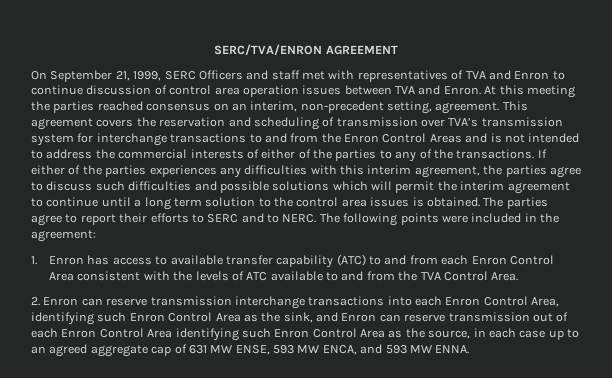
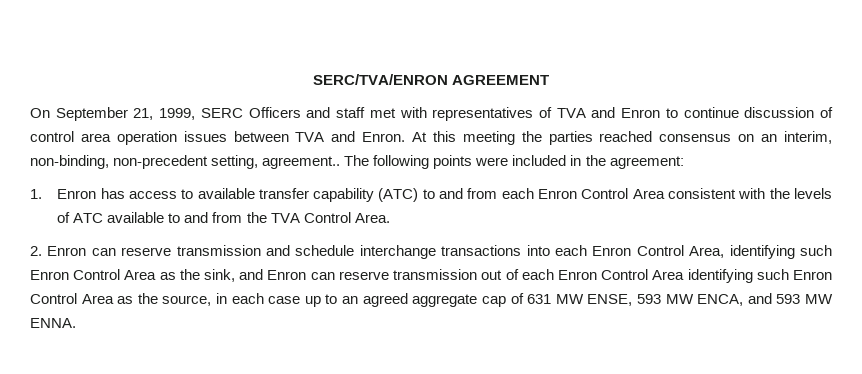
(298, 106) none -> [30,155,109,169] non-binding,
[435,101,528,114] [31,117,563,130] [31,133,580,146] [31,149,547,162] [31,165,581,178] [31,181,570,194] [31,197,548,210] [31,213,317,226] agreement. This agreement covers the reservation and scheduling of transmission over TVA’s transmission system for interchange transactions to and from the Enron Control Areas and is not intended to address the commercial interests of either of the parties to any of the transactions. If either of the parties experiences any difficulties with this interim agreement, the parties agree to discuss such difficulties and possible solutions which will permit the interim agreement to continue until a long term solution to the control area issues is obtained. The parties agree to report their efforts to SERC and to NERC. -> [262,156,341,169] agreement..
(232, 301) none -> [266,245,355,256] and schedule

